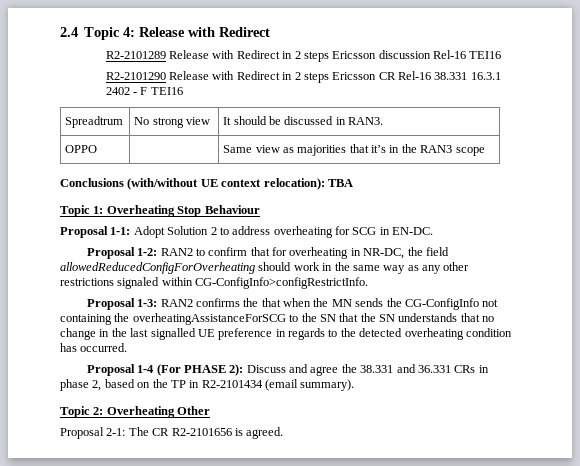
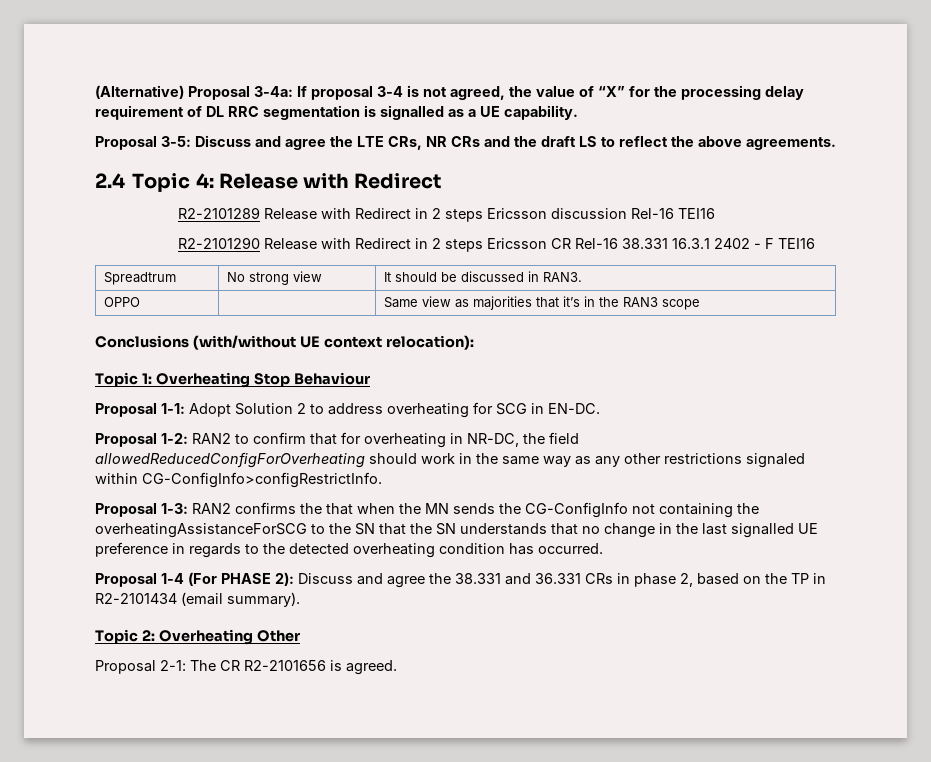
(60, 32) none -> [95,85,804,100] [95,105,578,120] [95,135,836,150] (Alternative) Proposal 3-4a: If proposal 3-4 is not agreed, the value of “X” for the processing delay requirement of DL RRC segmentation is signalled as a UE capability. // Proposal 3-5: Discuss and agree the LTE CRs, NR CRs and the draft LS to reflect the above agreements. //
[327,179,353,187] TBA -> (474, 342) none

